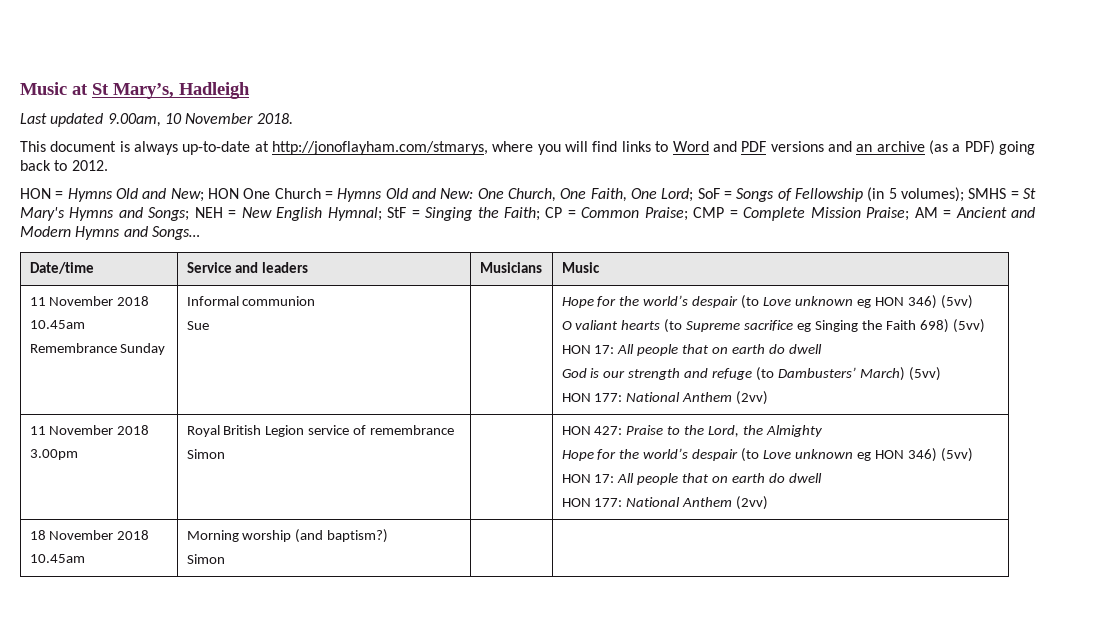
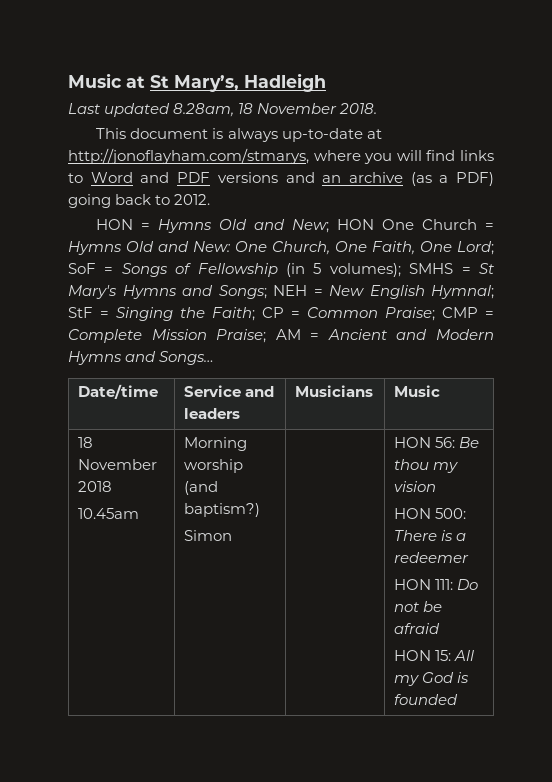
[107,113,182,127] 9.00am, 10 -> [173,103,254,117] 8.28am, 18
[29,296,150,306] [29,320,85,329] [29,343,166,355] [186,296,316,306] [186,321,209,330] [561,295,973,309] [561,319,985,333] [561,344,822,356] [561,367,941,381] [561,391,769,405] [29,425,150,435] [29,449,78,460] [186,425,455,437] [186,449,225,459] [561,425,823,437] [561,448,973,462] [561,473,822,485] [561,496,769,510] // 11 November 2018 // 10.45am // Remembrance Sunday | Informal communion // Sue | | Hope for the world’s despair (to Love unknown eg HON 346) (5vv) // O valiant hearts (to Supreme sacrifice eg Singing the Faith 698) (5vv) // HON 17: All people that on earth do dwell // God is our strength and refuge (to Dambusters’ March) (5vv) // HON 177: National Anthem (2vv) // 11 November 2018 // 3.00pm | Royal British Legion service of remembrance // Simon | | HON 427: Praise to the Lord, the Almighty // Hope for the world’s despair (to Love unknown eg HON 346) (5vv) // HON 17: All people that on earth do dwell // HON 177: National Anthem (2vv) -> (441, 391) none
(225, 559) none -> [394,437,480,448] [394,459,459,473] [394,481,437,492] [394,508,467,519] [394,530,467,541] [394,552,470,563] [394,579,479,590] [394,601,443,612] [394,623,441,634] [394,650,475,661] [394,672,470,686] [394,694,459,705] HON 56: Be thou my vision // HON 500: There is a redeemer // HON 111: Do not be afraid // HON 15: All my God is founded

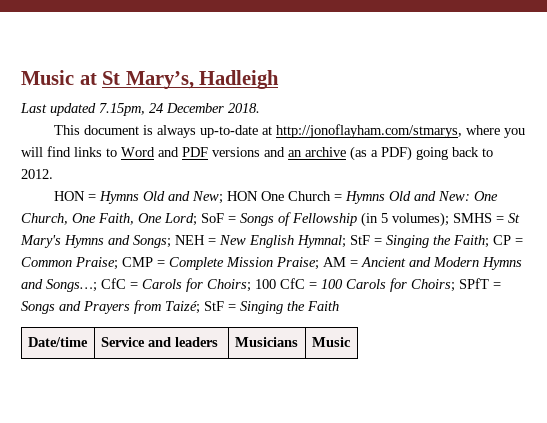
[173,103,338,117] 8.28am, 18 November -> [99,103,224,116] 7.15pm, 24 December
[159,351,215,365] Songs… -> [46,278,501,292] [21,300,339,314] Songs…; CfC = Carols for Choirs; 100 CfC = 100 Carols for Choirs; SPfT = Songs and Prayers from Taizé; StF = Singing the Faith
[78,437,94,448] [78,459,158,470] [78,481,113,492] [78,508,140,519] [184,437,248,451] [184,459,244,473] [184,481,219,495] [184,503,261,517] [184,530,233,541] [394,437,480,448] [394,459,459,473] [394,481,437,492] [394,508,467,519] [394,530,467,541] [394,552,470,563] [394,579,479,590] [394,601,443,612] [394,623,441,634] [394,650,475,661] [394,672,470,686] [394,694,459,705] // 18 November 2018 // 10.45am | Morning worship (and baptism?) // Simon | | HON 56: Be thou my vision // HON 500: There is a redeemer // HON 111: Do not be afraid // HON 15: All my God is founded -> (351, 342) none

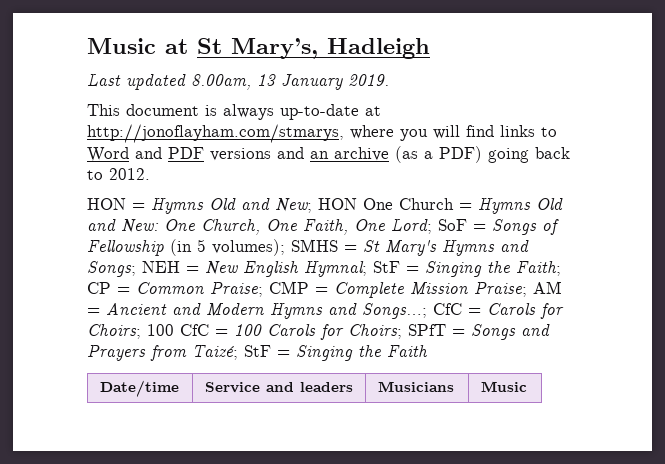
[99,103,260,116] 7.15pm, 24 December 2018. -> [191,74,389,90] 8.00am, 13 January 2019.

